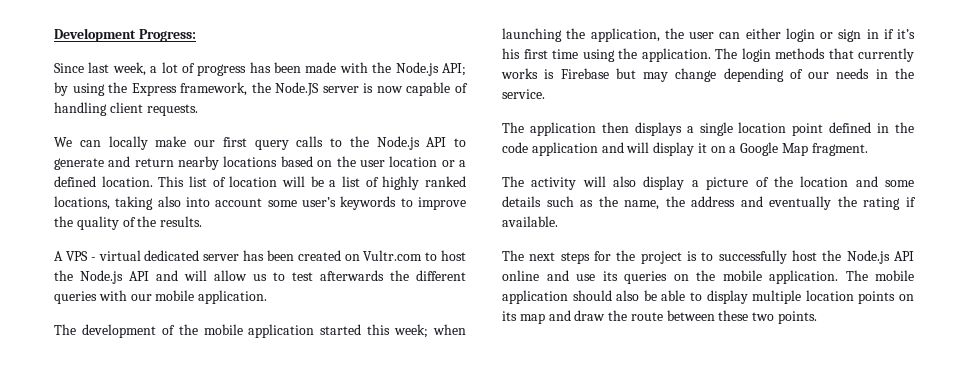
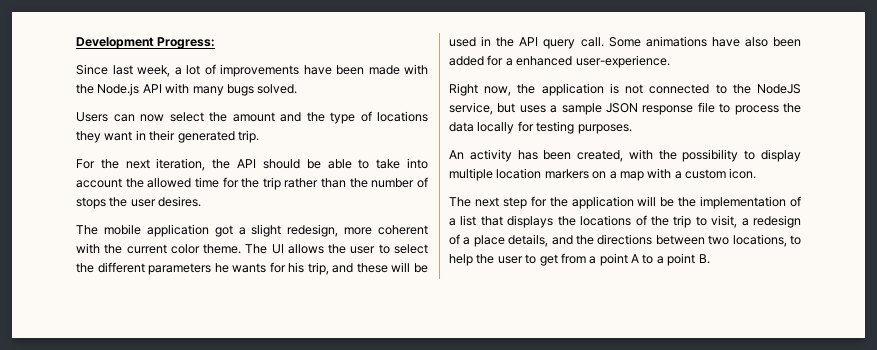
[197,62,271,76] progress has -> [220,64,332,77] improvements have
[441,63,466,76] [54,82,469,96] [54,102,198,116] [54,136,466,150] [54,156,467,170] [54,176,467,190] [54,196,466,210] [54,216,203,230] [54,250,466,261] [54,270,466,284] [54,290,268,304] [54,324,467,338] [502,28,915,42] [502,48,914,62] [501,68,914,82] [502,89,545,99] [502,122,914,136] [502,142,868,156] [502,176,914,190] [502,196,916,210] [502,216,558,227] [502,250,914,264] [502,270,914,284] [502,290,914,304] [502,310,818,324] API; by using the Express framework, the Node.JS server is now capable of handling client requests. // We can locally make our first query calls to the Node.js API to generate and return nearby locations based on the user location or a defined location. This list of location will be a list of highly ranked locations, taking also into account some user’s keywords to improve the quality of the results. // A VPS - virtual dedicated server has been created on Vultr.com to host the Node.js API and will allow us to test afterwards the different queries with our mobile application. // The development of the mobile application started this week; when launching the application, the user can either login or sign in if it’s his first time using the application. The login methods that currently works is Firebase but may change depending of our needs in the service. // The application then displays a single location point defined in the code application and will display it on a Google Map fragment. // The activity will also display a picture of the location and some details such as the name, the address and eventually the rating if available. // The next steps for the project is to successfully host the Node.js API online and use its queries on the mobile application. The mobile application should also be able to display multiple location points on its map and draw the route between these two points. -> [142,83,298,96] [76,111,428,124] [76,130,259,143] [76,158,428,171] [76,177,428,190] [76,196,202,209] [76,224,428,237] [76,243,428,254] [76,262,428,275] [449,36,801,49] [449,55,670,68] [449,83,801,96] [449,102,801,115] [449,121,632,134] [449,149,801,162] [449,168,757,181] [449,196,801,209] [449,215,801,228] [449,234,801,247] [449,253,710,266] API with many bugs solved. // Users can now select the amount and the type of locations they want in their generated trip. // For the next iteration, the API should be able to take into account the allowed time for the trip rather than the number of stops the user desires. // The mobile application got a slight redesign, more coherent with the current color theme. The UI allows the user to select the different parameters he wants for his trip, and these will be used in the API query call. Some animations have also been added for a enhanced user-experience. // Right now, the application is not connected to the NodeJS service, but uses a sample JSON response file to process the data locally for testing purposes. // An activity has been created, with the possibility to display multiple location markers on a map with a custom icon. // The next step for the application will be the implementation of a list that displays the locations of the trip to visit, a redesign of a place details, and the directions between two locations, to help the user to get from a point A to a point B.

